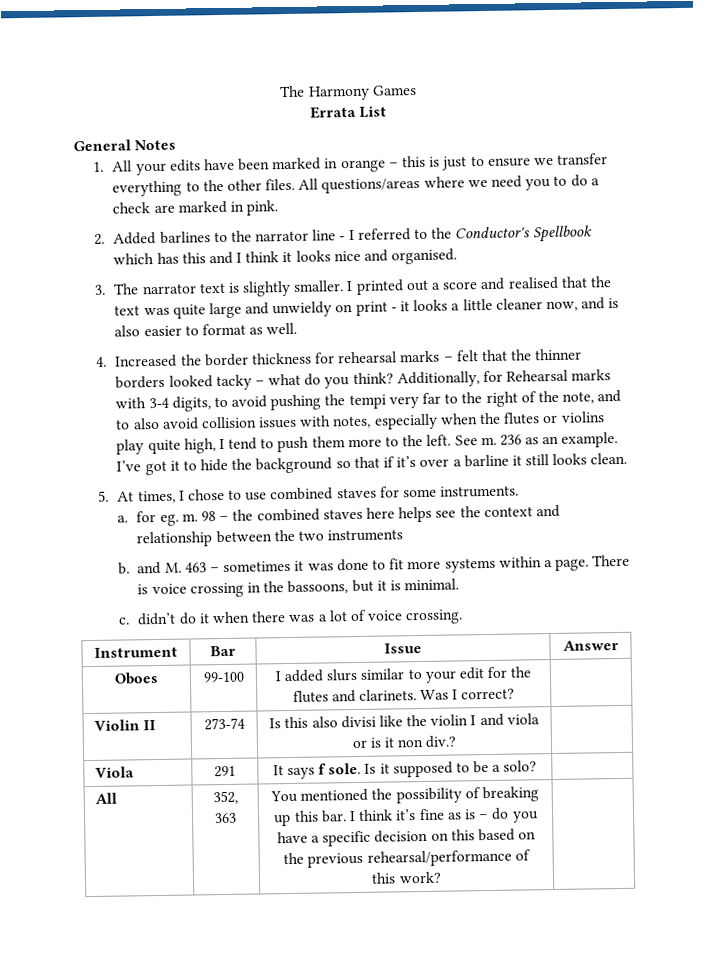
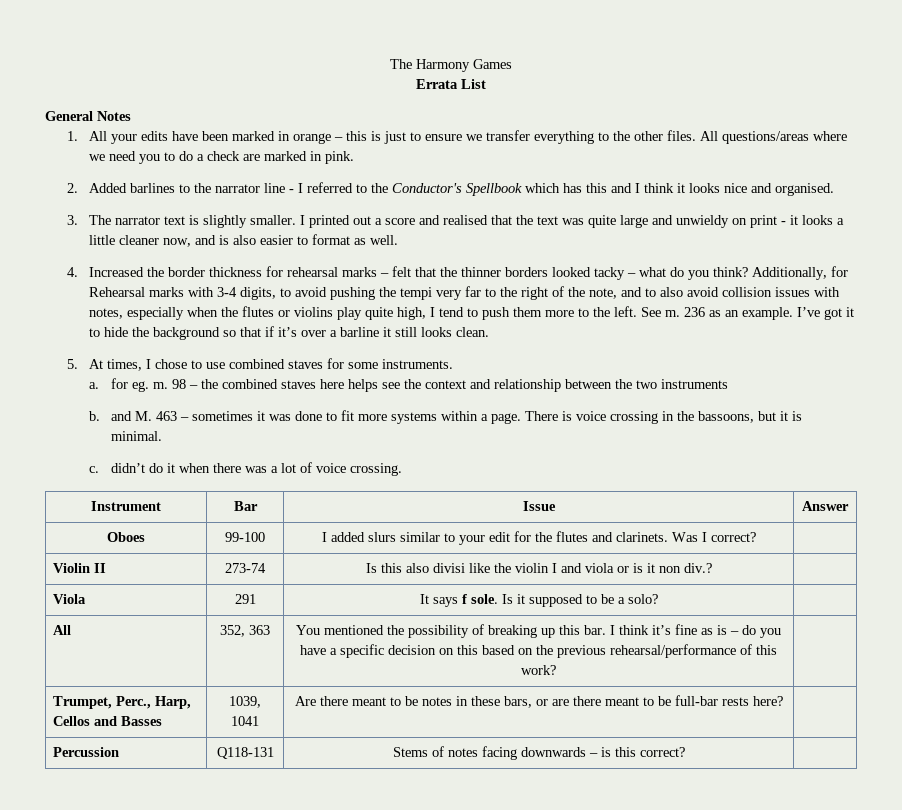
(442, 877) none -> [52,696,191,709] [52,716,162,726] [229,696,261,708] [231,716,259,726] [294,695,783,708] [52,747,119,757] [216,747,274,759] [392,746,685,760] // Trumpet, Perc., Harp, Cellos and Basses | 1039, 1041 | Are there meant to be notes in these bars, or are there meant to be full-bar rests here? | // Percussion | Q118-131 | Stems of notes facing downwards – is this correct? |

